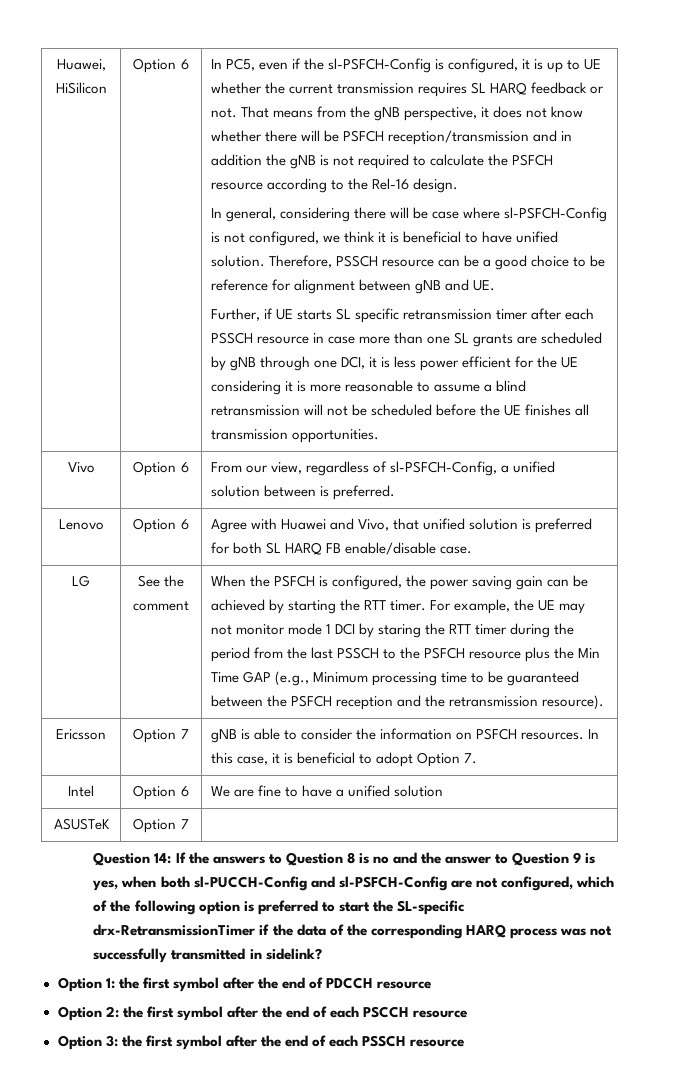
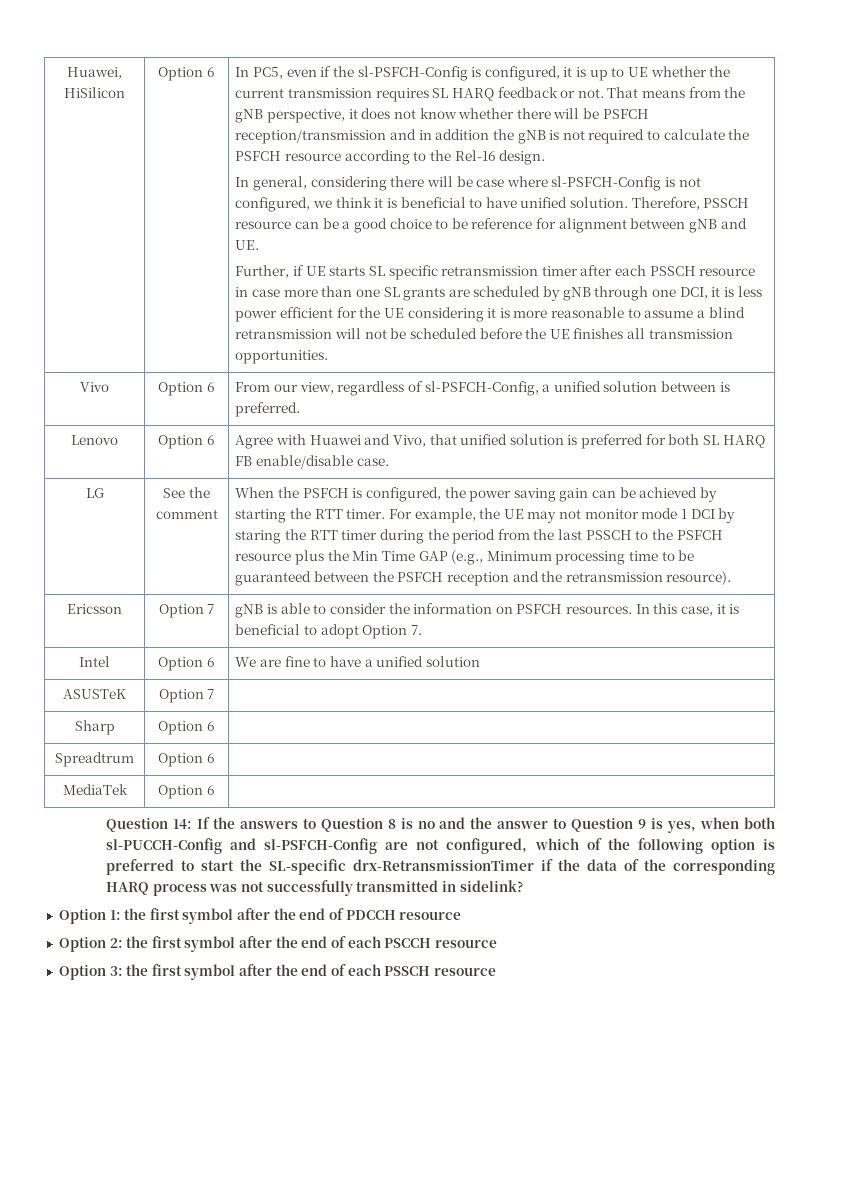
(189, 824) none -> [74,720,115,735] [158,721,215,735] [55,752,134,767] [158,753,215,767] [62,784,128,795] [158,785,215,799] // Sharp | Option 6 | // Spreadtrum | Option 6 | // MediaTek | Option 6 |

